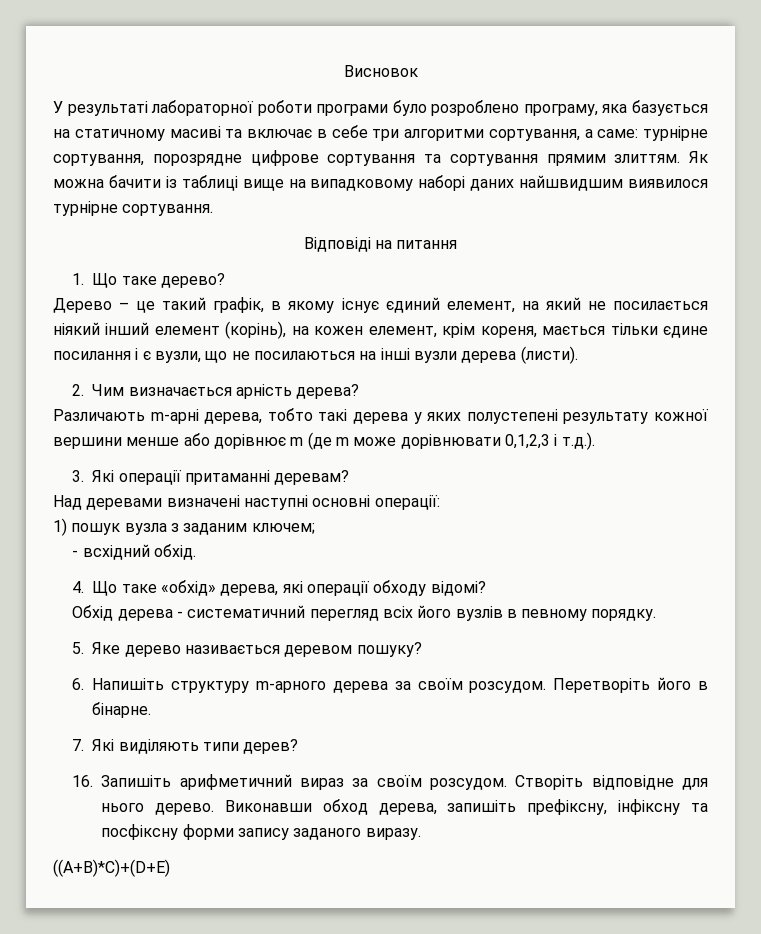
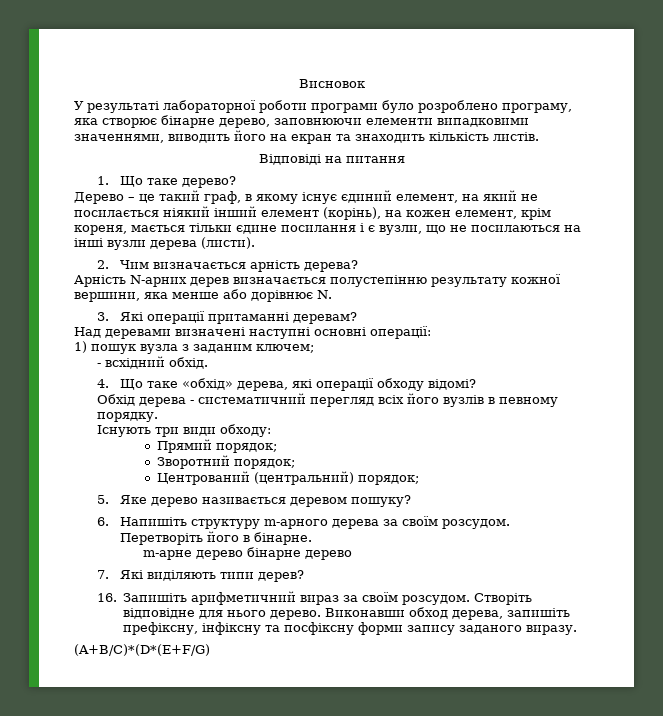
[631,100,708,116] [53,125,708,141] [53,150,708,166] [53,175,709,191] [53,201,214,216] базується на статичному масиві та включає в себе три алгоритми сортування, а саме: турнірне сортування, порозрядне цифрове сортування та сортування прямим злиттям. Як можна бачити із таблиці вище на випадковому наборі даних найшвидшим виявилося турнірне сортування. -> [102,115,529,128] [74,130,539,144] створює бінарне дерево, заповнюючи елементи випадковими значеннями, виводить його на екран та знаходить кількість листів.
[213,297,265,313] графік, -> [204,191,241,204] граф,
[53,408,710,424] [53,432,595,450] Различають m-арні дерева, тобто такі дерева у яких полустепені результату кожної вершини менше або дорівнює m (де m може дорівнювати 0,1,2,3 і т.д.). -> [74,274,561,287] [74,289,332,302] Арність N-арних дерев визначається полустепінню результату кожної вершини, яка менше або дорівнює N.
(657, 615) none -> [96,424,271,437] [156,439,277,453] [156,455,295,469] [156,471,419,485] // Існують три види обходу: // Прямий порядок; // Зворотний порядок; // Центрований (центральний) порядок;
(152, 710) none -> [142,547,352,560] // m-арне дерево бінарне дерево
[53,859,170,877] ((A+B)*C)+(D+E) -> [74,644,210,656] (A+B/C)*(D*(E+F/G)

